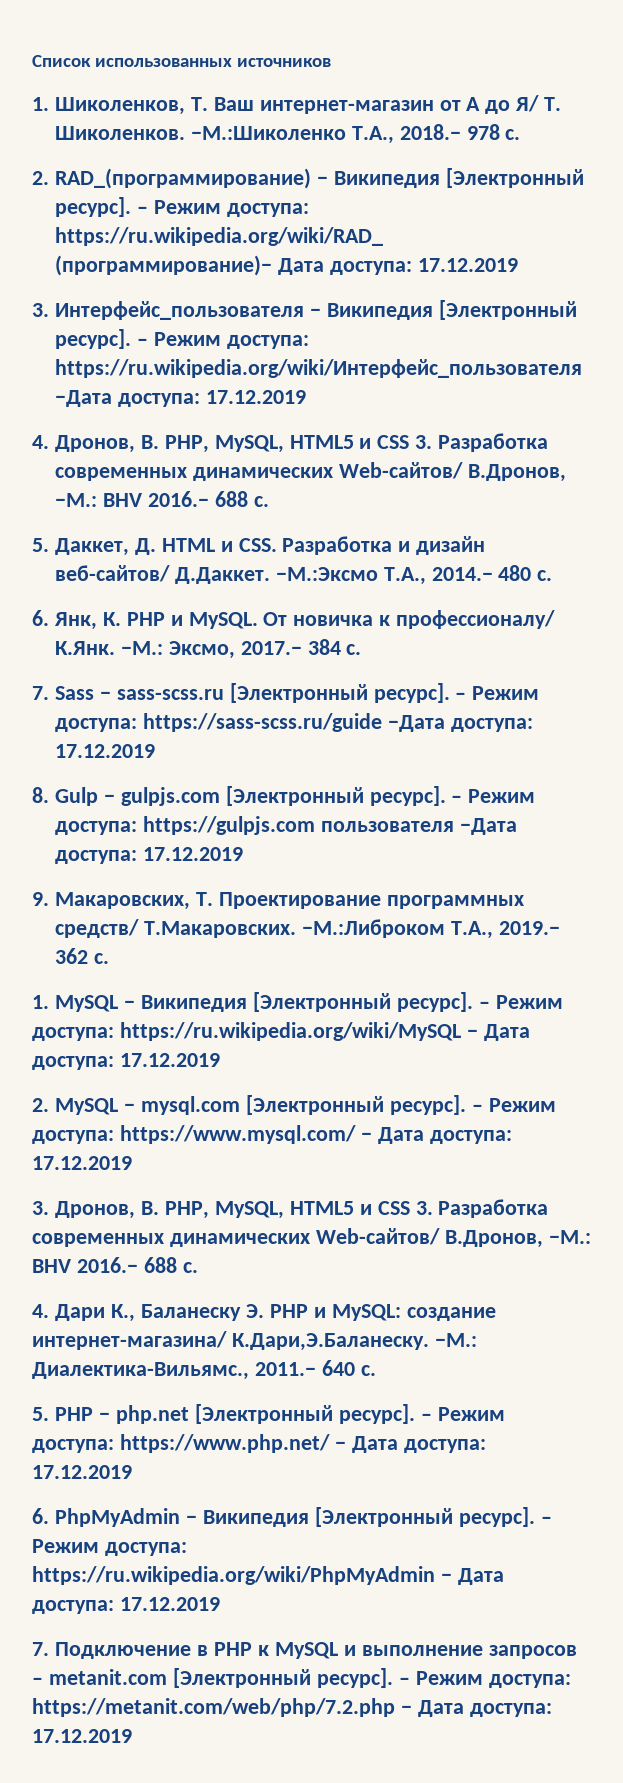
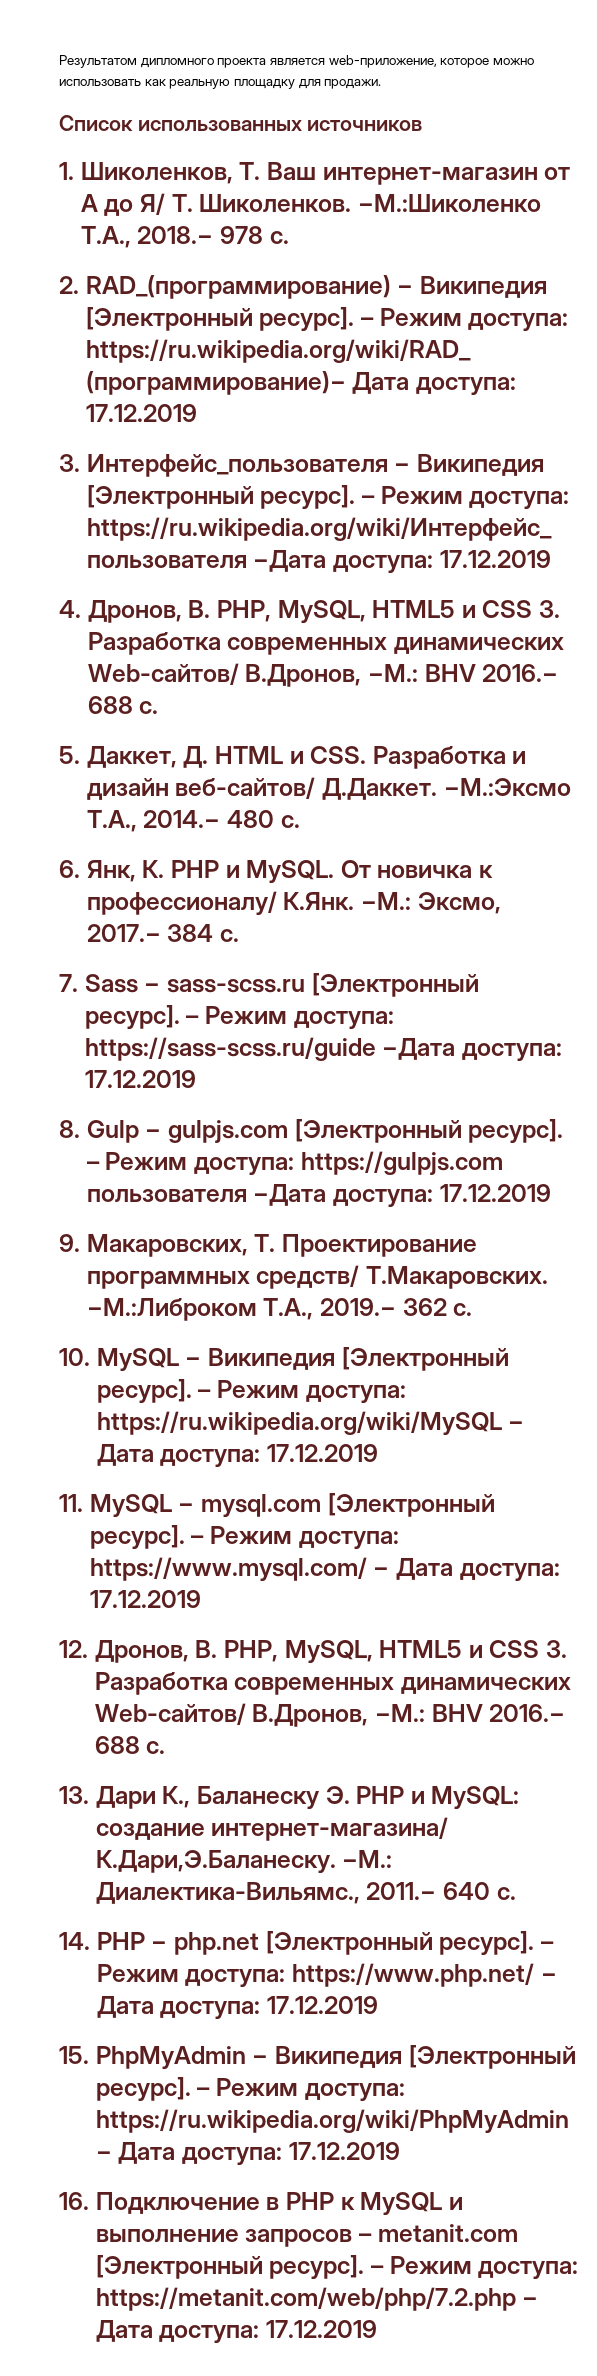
(32, 61) none -> [59,55,534,68] [59,79,382,89] Результатом дипломного проекта является web-приложение, которое можно использовать как реальную площадку для продажи. //
[32,995,49,1009] 1. -> [59,1348,90,1366] 10.
[32,1098,49,1112] 2. -> [59,1494,83,1512] 11.
[32,1201,49,1215] 3. -> [59,1640,88,1658] 12.
[32,1304,49,1318] 4. -> [59,1786,89,1804] 13.
[32,1407,49,1421] 5. -> [59,1932,90,1950] 14.
[32,1508,49,1524] 6. -> [59,2046,89,2064] 15.
[32,1642,49,1656] 7. -> [59,2192,89,2210] 16.

